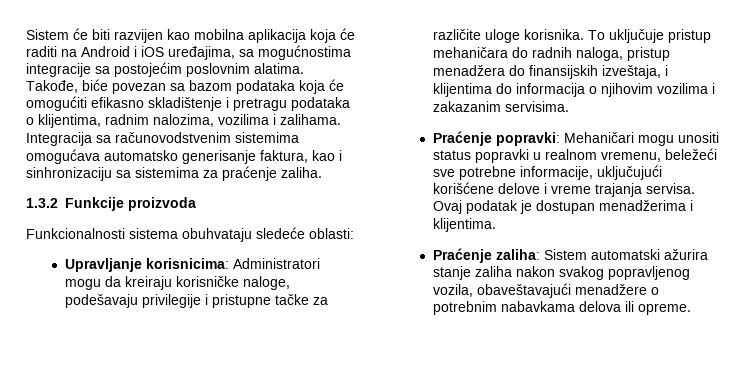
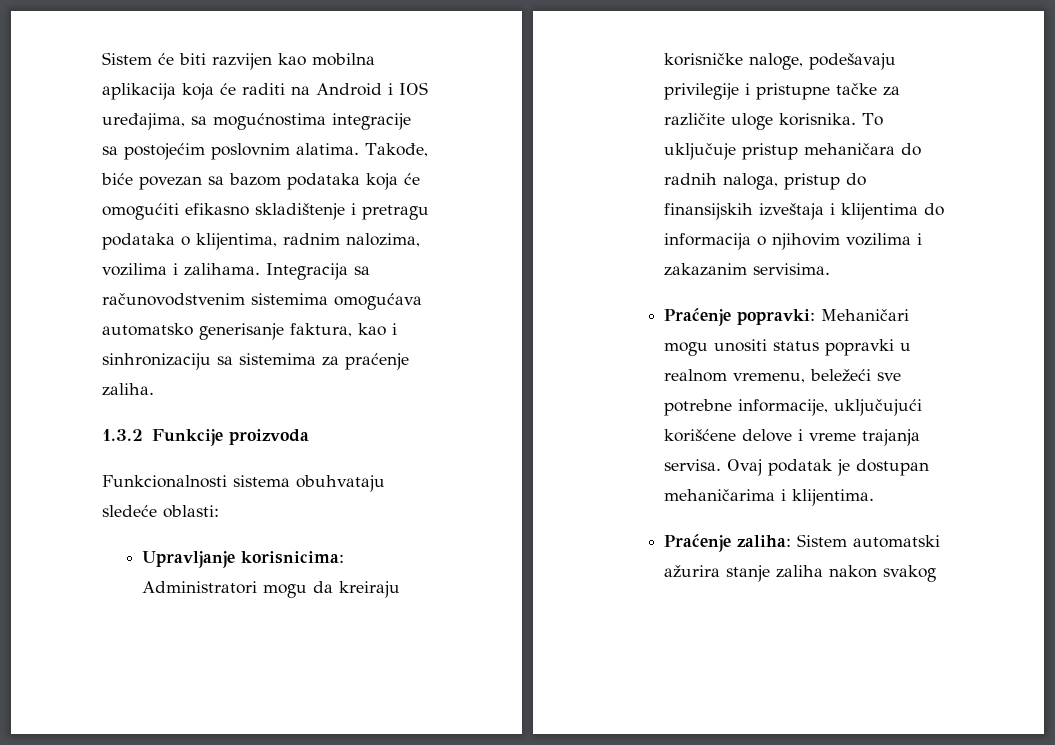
[141,46,164,57] iOS -> [399,82,428,95] IOS
[432,65,505,76] menadžera -> (841, 181) none
[601,65,661,79] izveštaja, -> [759,203,825,220] izveštaja
[598,200,686,211] menadžerima -> [664,489,776,501] mehaničarima
[607,266,690,280] [432,283,659,298] [432,301,691,315] popravljenog vozila, obaveštavajući menadžere o potrebnim nabavkama delova ili opreme. -> (937, 573) none

